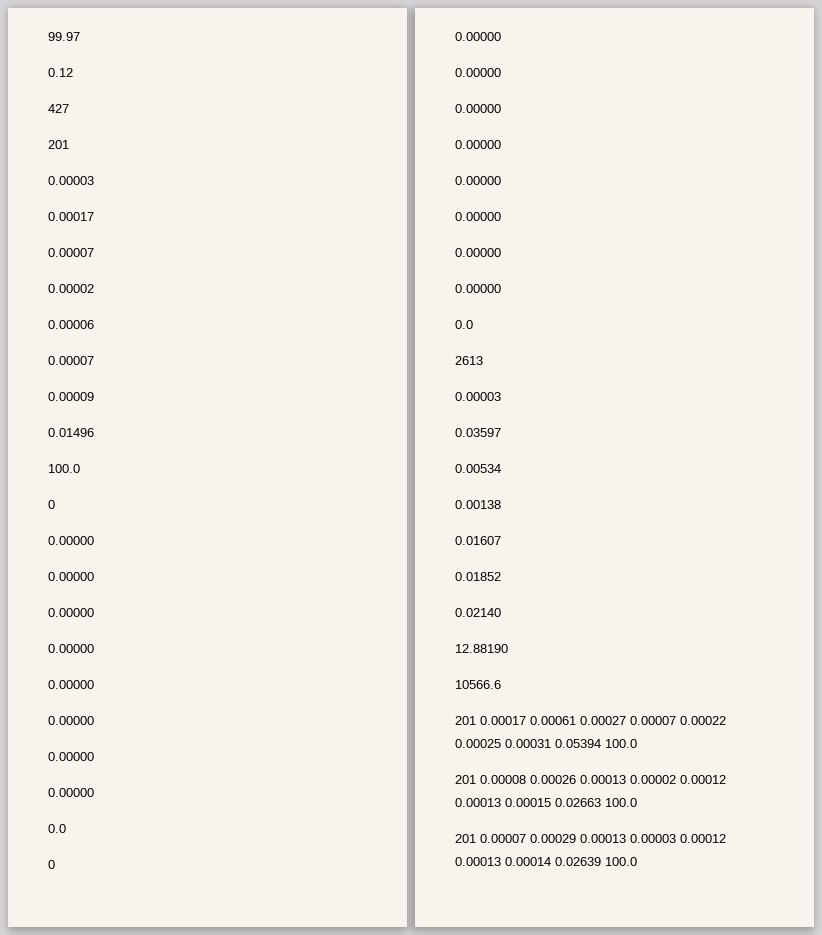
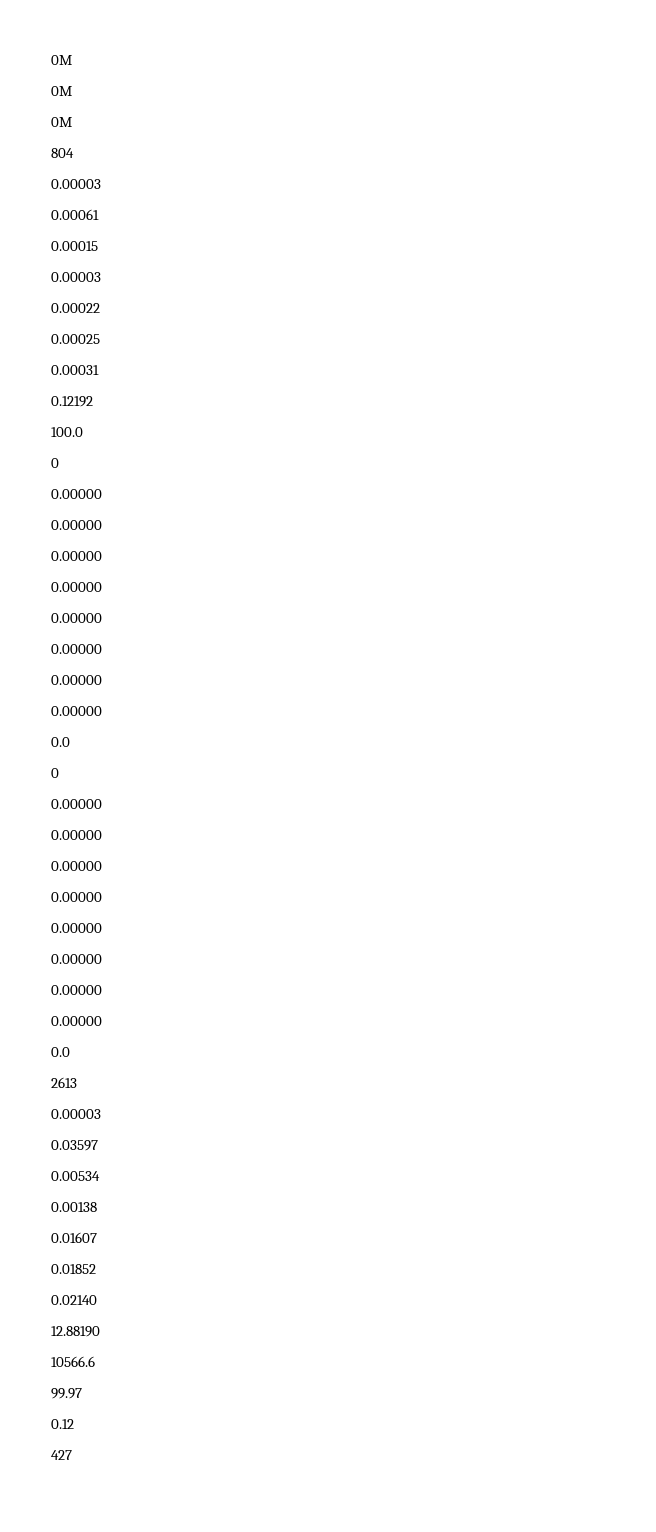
[48,32,80,41] [48,68,73,77] [48,104,69,113] [48,140,69,149] [48,176,94,185] [48,212,94,221] [48,248,94,257] [48,284,94,293] [48,320,94,329] [48,356,94,365] [48,392,94,401] [48,428,94,437] 99.97 // 0.12 // 427 // 201 // 0.00003 // 0.00017 // 0.00007 // 0.00002 // 0.00006 // 0.00007 // 0.00009 // 0.01496 -> [51,55,72,65] [51,86,72,96] [51,117,72,127] [51,148,74,158] [51,179,101,189] [51,209,99,220] [51,241,98,251] [51,272,101,282] [51,303,100,313] [51,334,100,344] [51,365,99,375] [51,396,93,407] 0M // 0M // 0M // 804 // 0.00003 // 0.00061 // 0.00015 // 0.00003 // 0.00022 // 0.00025 // 0.00031 // 0.12192
[455,716,726,725] [455,739,637,748] [455,775,726,784] [455,798,637,807] [455,834,726,843] [455,857,637,866] 201 0.00017 0.00061 0.00027 0.00007 0.00022 0.00025 0.00031 0.05394 100.0 // 201 0.00008 0.00026 0.00013 0.00002 0.00012 0.00013 0.00015 0.02663 100.0 // 201 0.00007 0.00029 0.00013 0.00003 0.00012 0.00013 0.00014 0.02639 100.0 -> [51,1388,82,1399] [51,1419,74,1429] [51,1450,72,1460] 99.97 // 0.12 // 427

